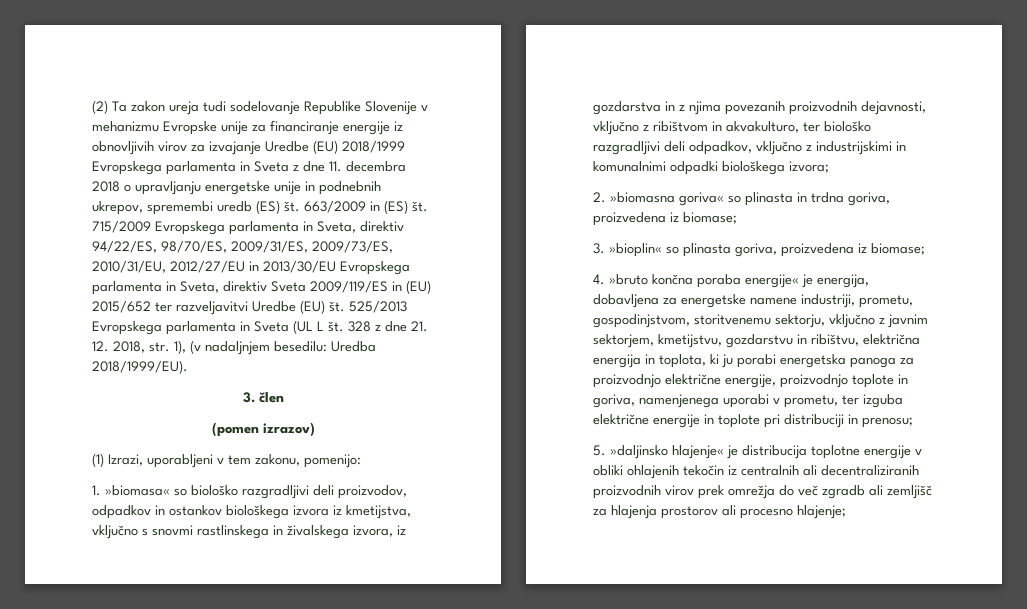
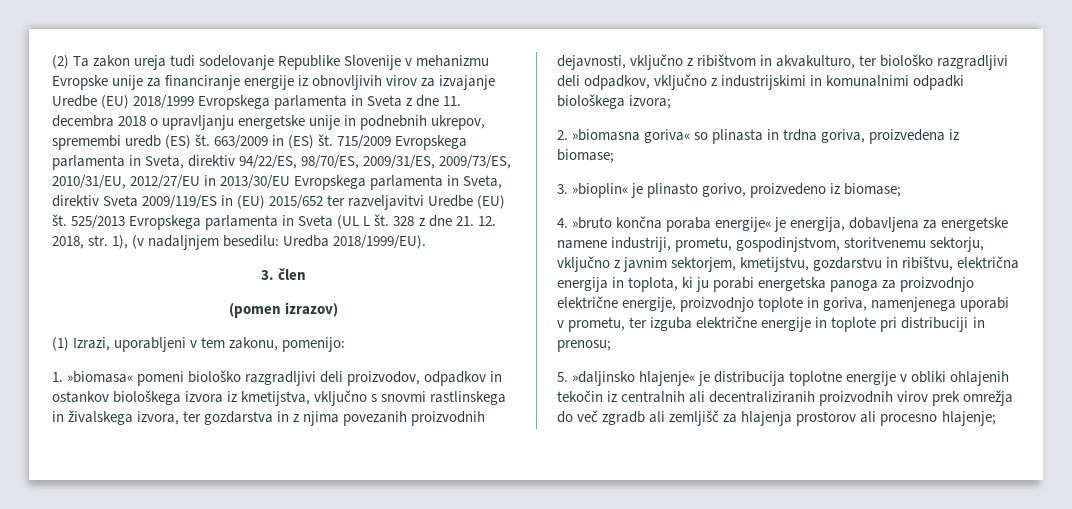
[174,488,187,496] so -> [137,371,185,386] pomeni
[397,525,406,535] iz -> [183,411,202,422] ter
[666,243,854,257] so plinasta goriva, proizvedena -> [631,183,827,198] je plinasto gorivo, proizvedeno

